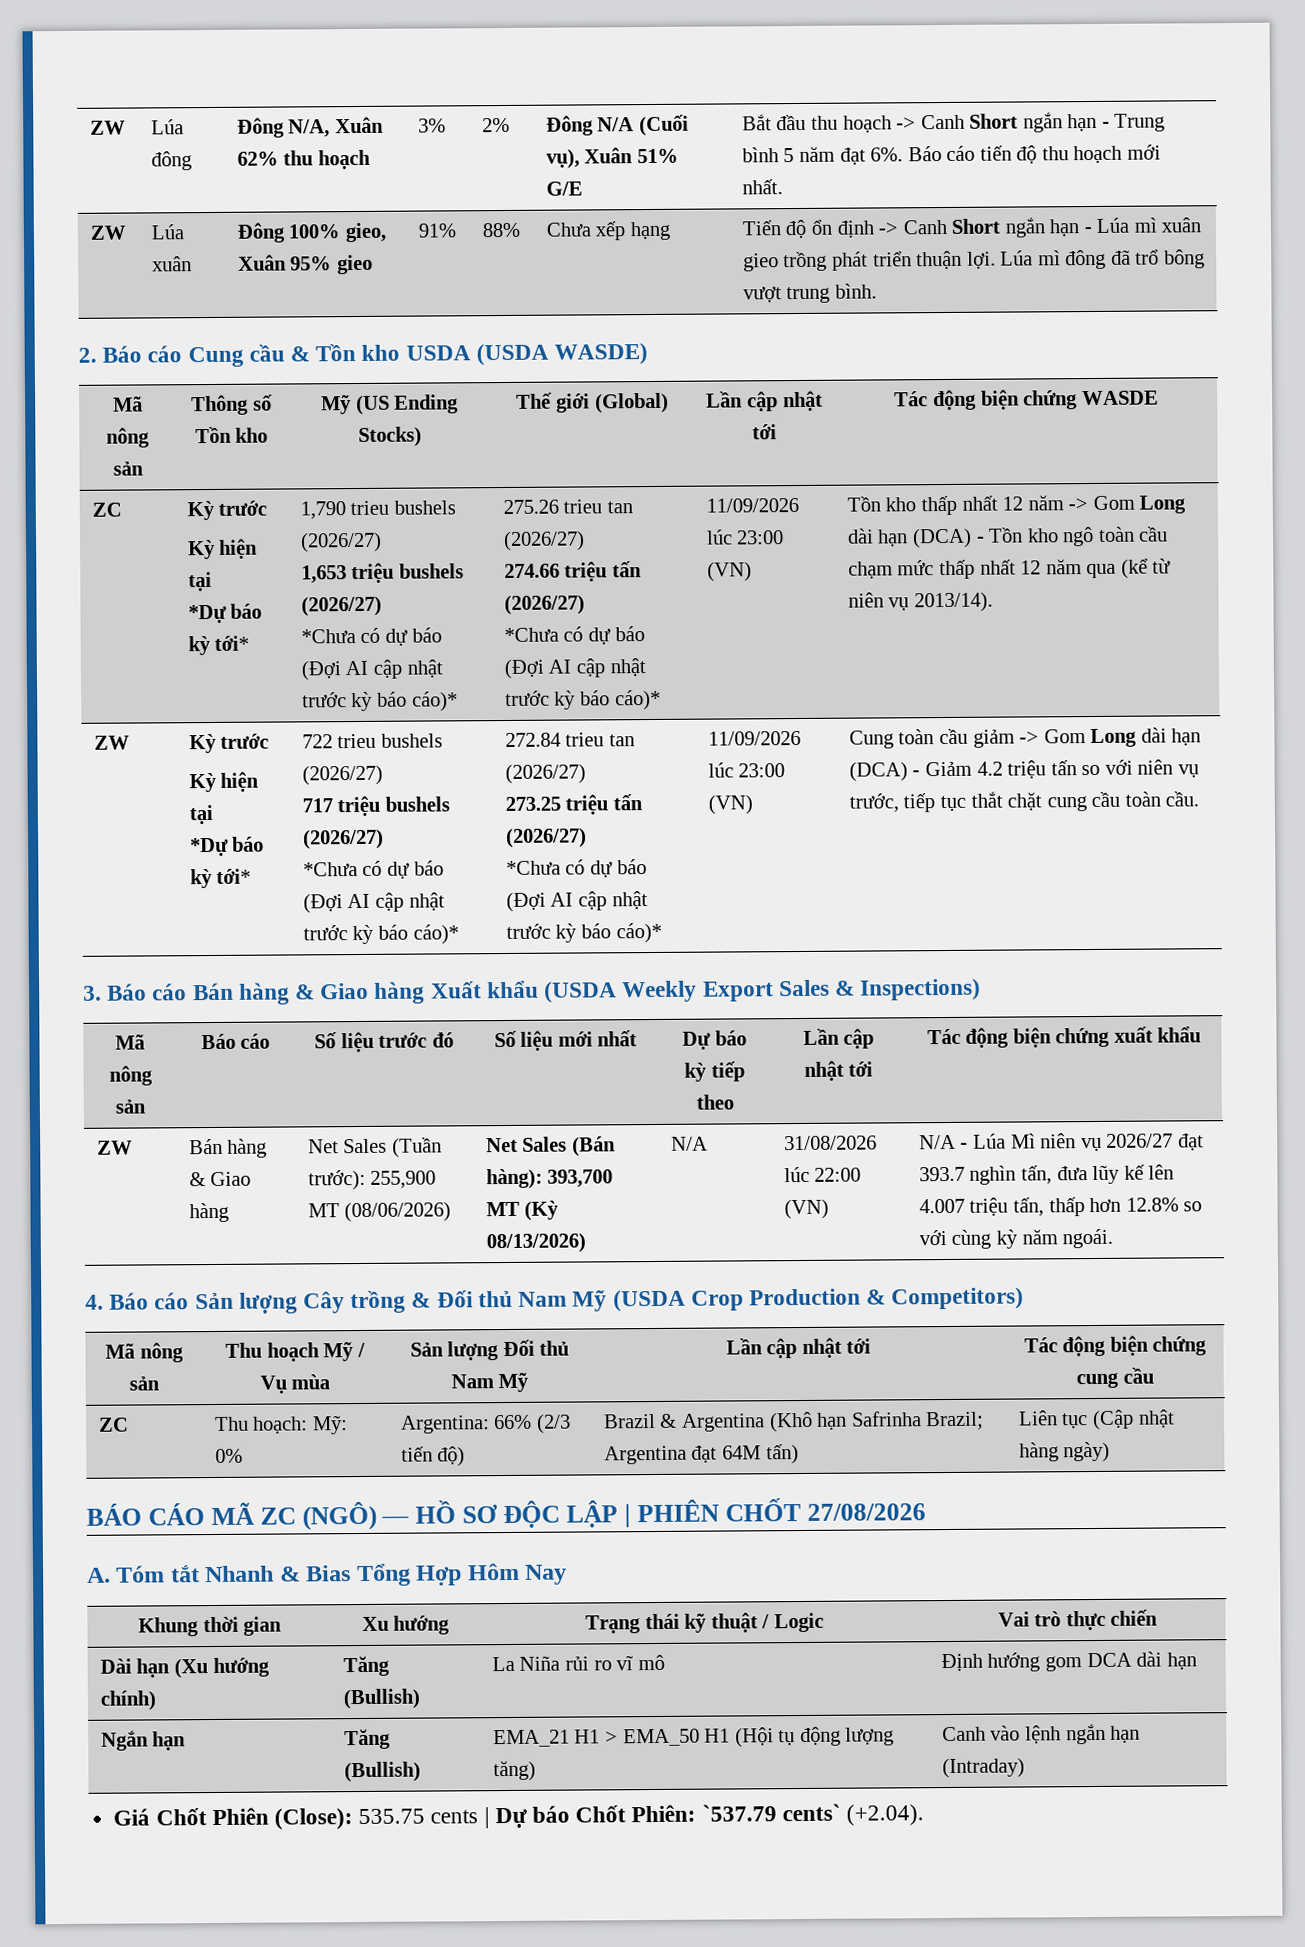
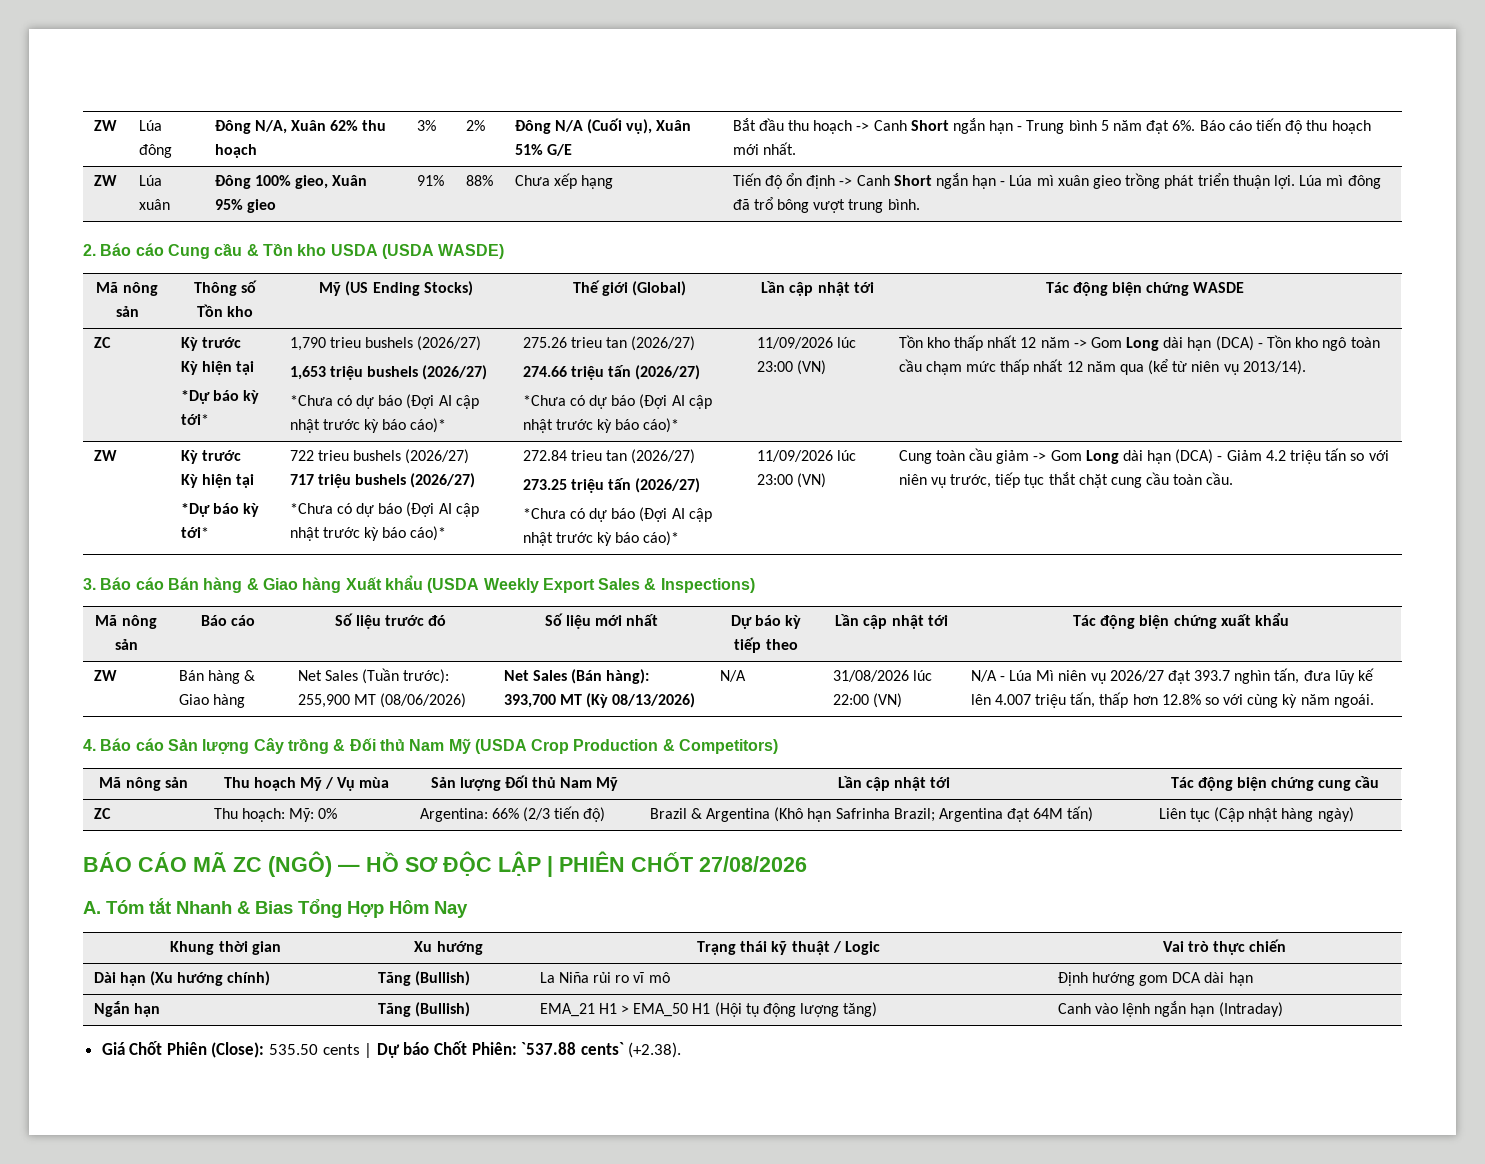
[358,1808,426,1825] 535.75 -> [269,1044,319,1055] 535.50
[701,1803,925,1826] `537.79 cents` (+2.04). -> [521,1042,682,1058] `537.88 cents` (+2.38).

